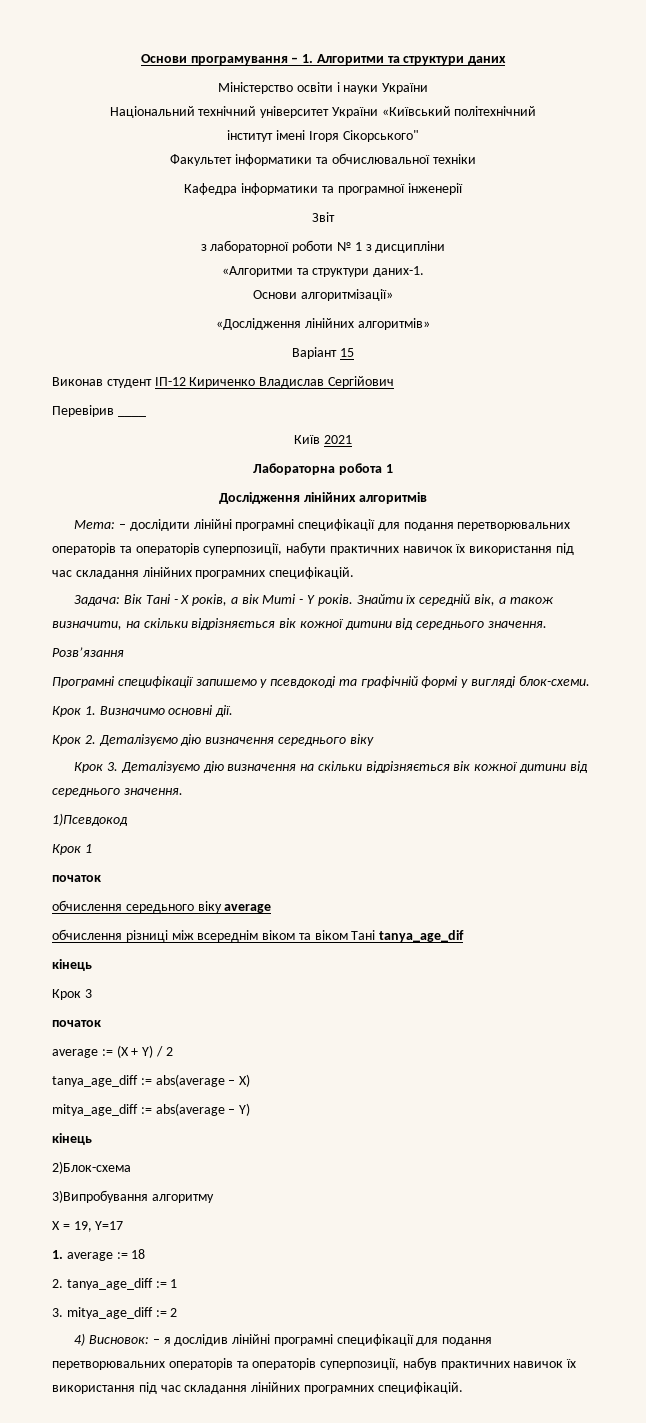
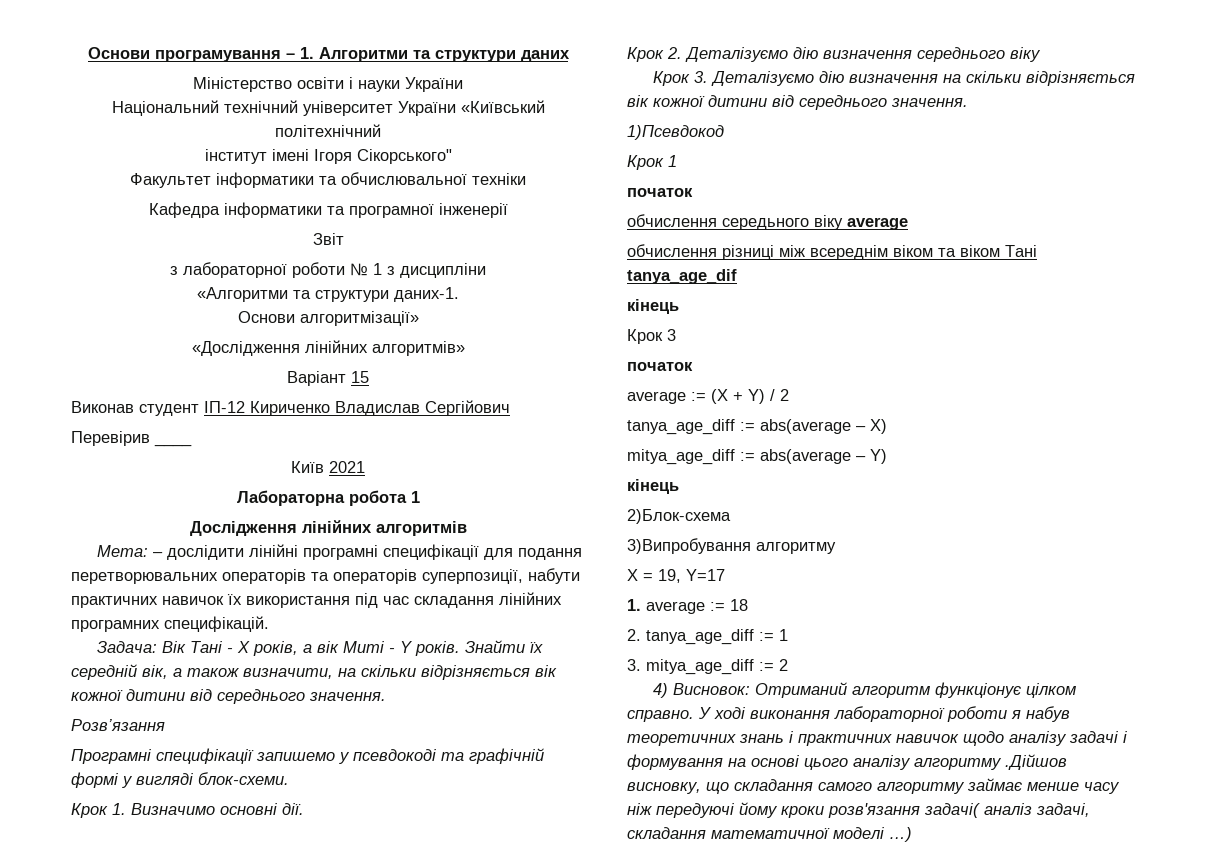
[152,1334,493,1346] [52,1357,577,1370] [52,1382,463,1394] – я дослідив лінійні програмні специфікації для подання перетворювальних операторів та операторів суперпозиції, набув практичних навичок їх використання під час складання лінійних програмних специфікацій. -> [754,682,1076,698] [627,706,1070,722] [627,731,1128,746] [627,754,1067,770] [627,778,1120,794] [627,802,1090,818] [627,827,912,842] Отриманий алгоритм функціонує цілком справно. У ході виконання лабораторної роботи я набув теоретичних знань і практичних навичок щодо аналізу задачі і формування на основі цього аналізу алгоритму .Дійшов висновку, що складання самого алгоритму займає менше часу ніж передуючі йому кроки розв'язання задачі( аналіз задачі, складання математичної моделі …)

